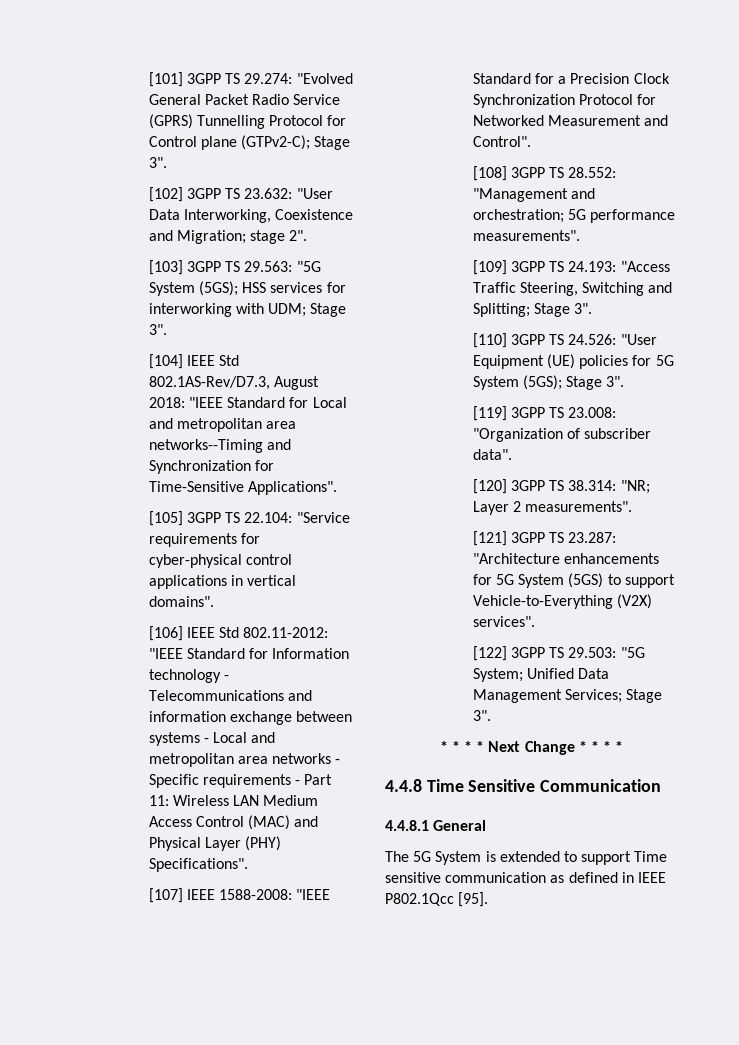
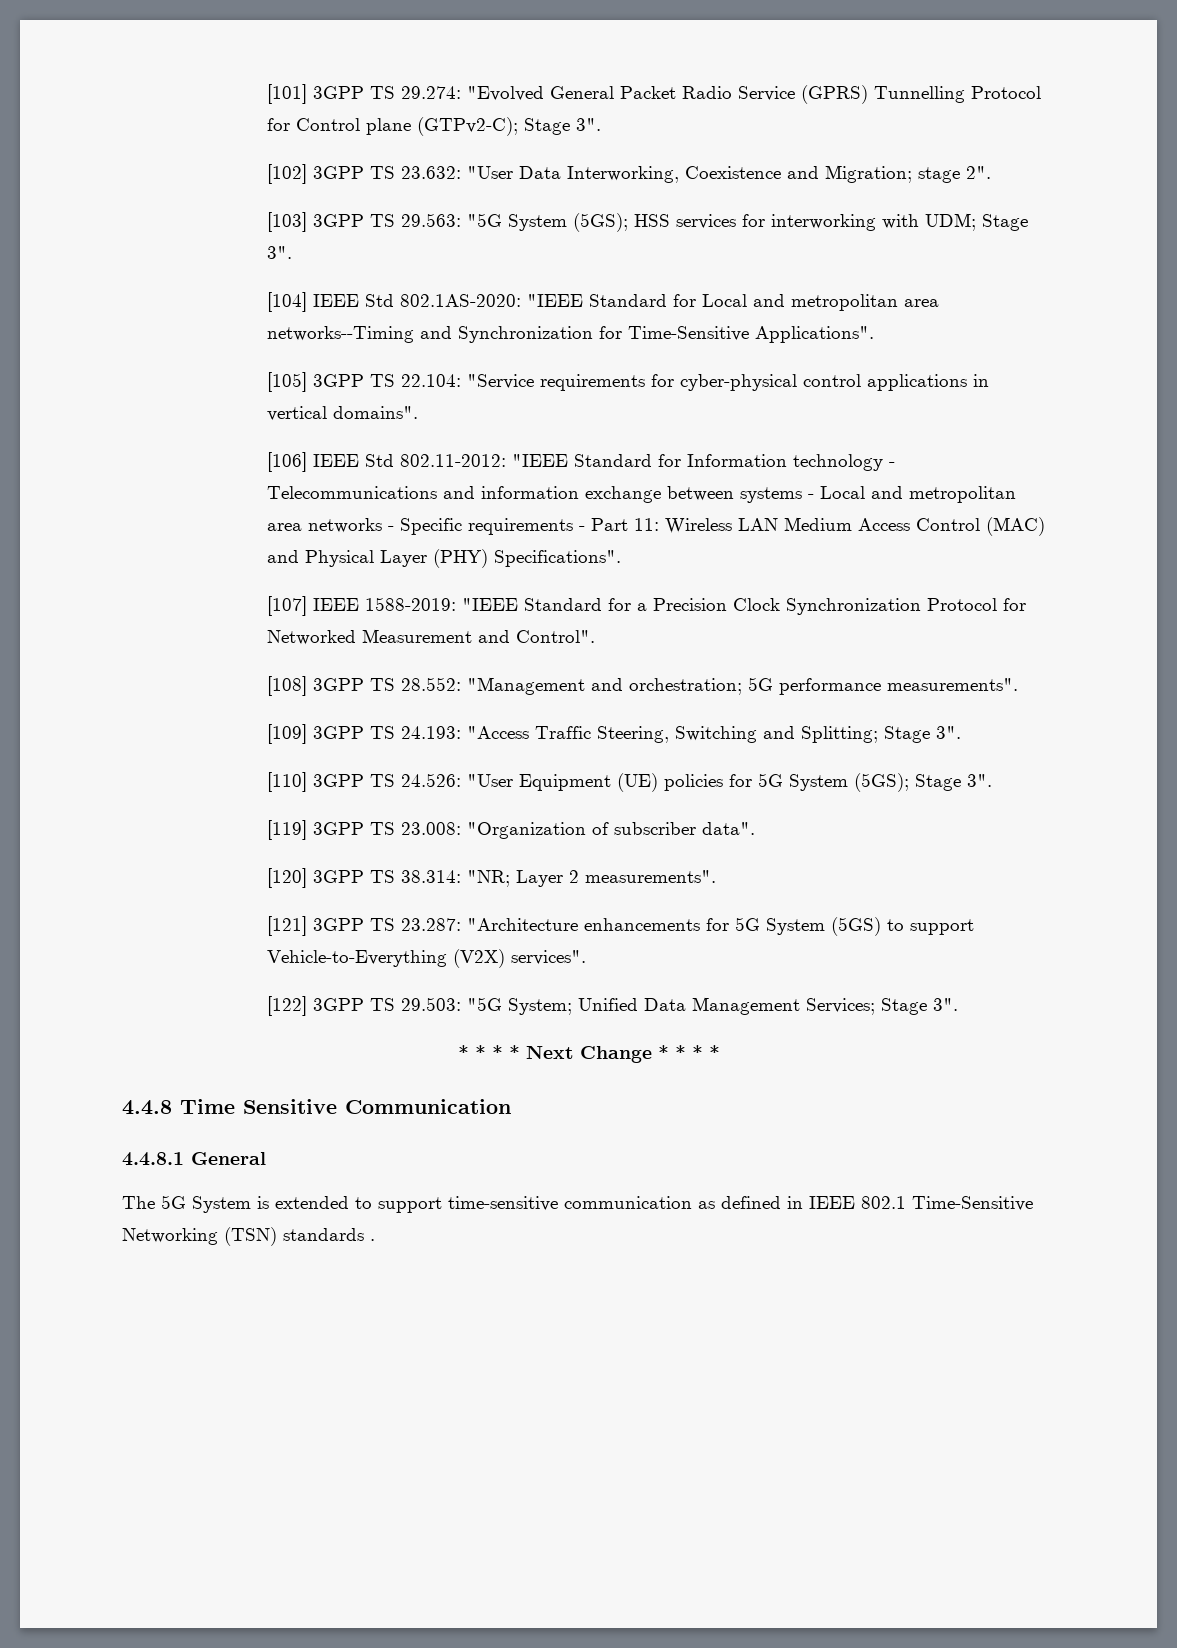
[148,376,320,390] [148,397,185,408] 802.1AS-Rev/D7.3, August 2018: -> [400,294,522,307] 802.1AS-2020:
[219,889,293,900] 1588-2008: -> [365,597,457,611] 1588-2019:
[634,851,668,862] [385,872,441,883] Time sensitive -> [448,1196,558,1211] time-sensitive
[385,892,489,907] P802.1Qcc [95]. -> [861,1196,1033,1211] [122,1227,375,1246] 802.1 Time-Sensitive Networking (TSN) standards .

